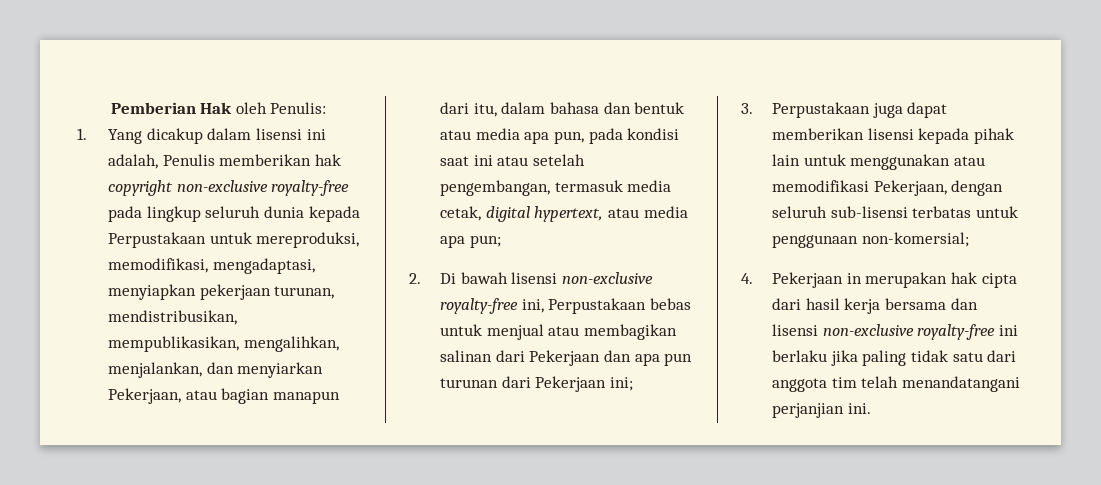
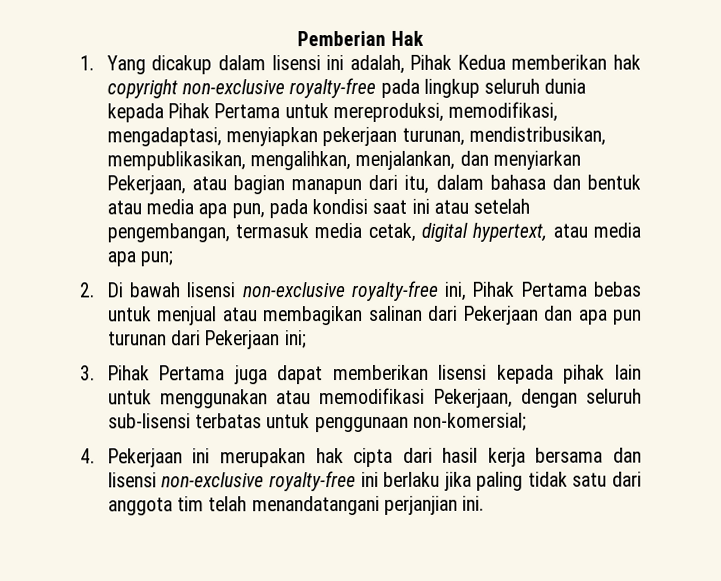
[235,102,327,114] oleh Penulis: -> (424, 38) none
[162,154,215,166] Penulis -> [410,54,506,70] Pihak Kedua
[108,232,207,248] Perpustakaan -> [168,103,281,119] Pihak Pertama
[548,298,647,314] Perpustakaan -> [472,281,588,297] Pihak Pertama
[772,102,871,118] Perpustakaan -> [107,365,226,381] Pihak Pertama
[846,273,862,284] in -> [192,448,211,464] ini

